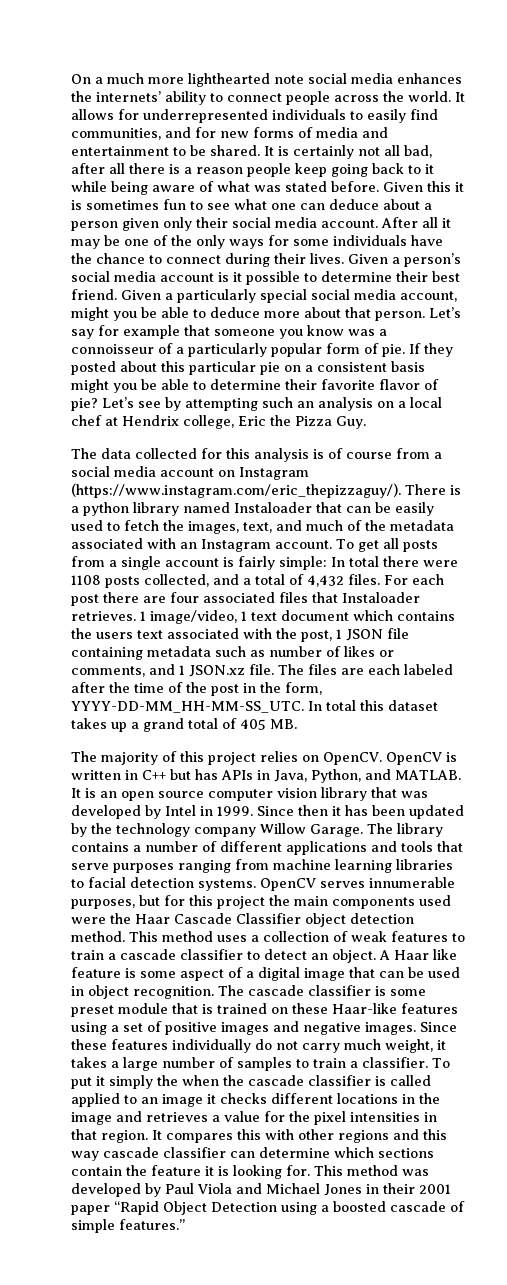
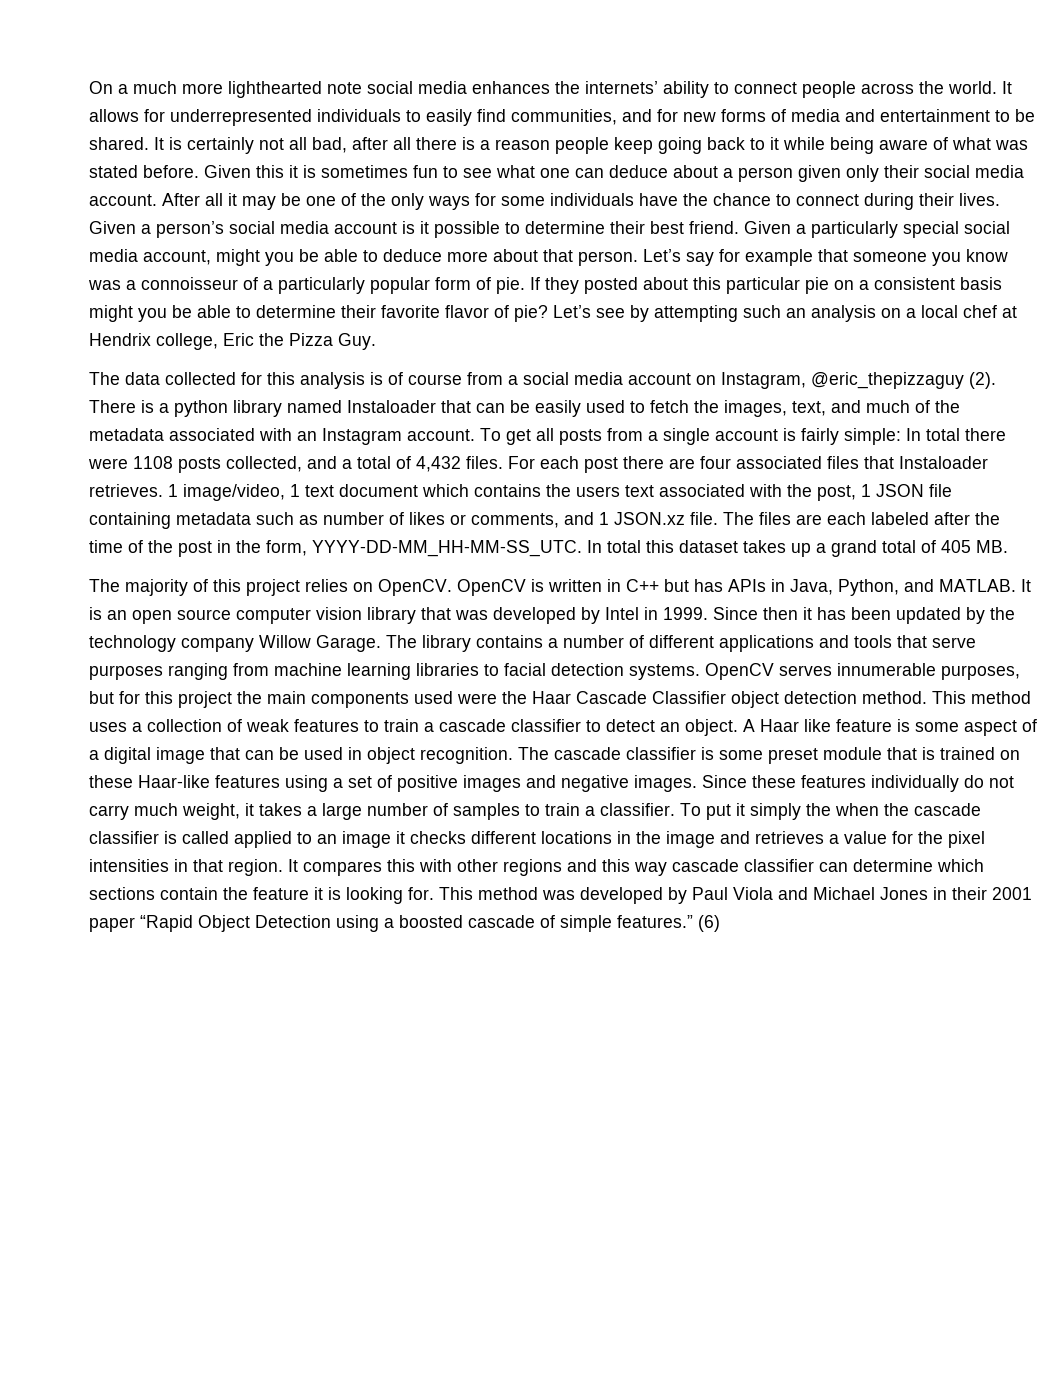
[239,467,309,480] [71,483,401,498] Instagram (https://www.instagram.com/eric_thepizzaguy/). -> [721,372,996,389] Instagram, @eric_thepizzaguy (2).
(185, 1224) none -> [698,915,720,932] (6)

